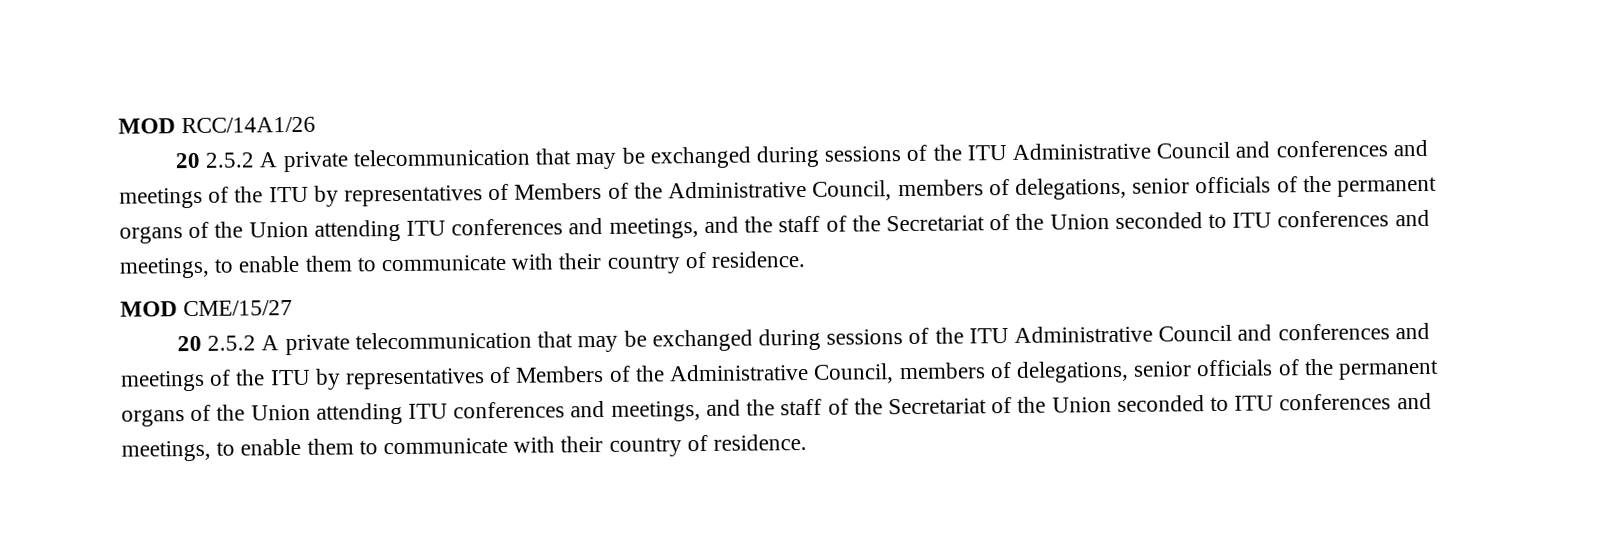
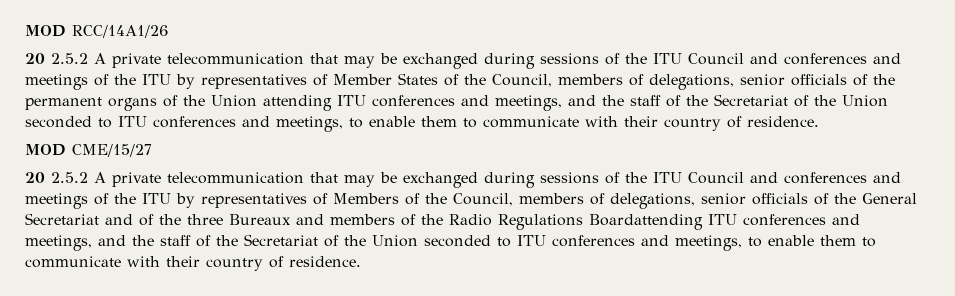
[1012,142,1152,160] Administrative -> (682, 58) none
[514,180,808,200] Members of the Administrative -> [333,73,486,86] Member States of the
[1014,325,1154,343] Administrative -> (682, 177) none
[669,358,1439,384] [121,402,403,427] Administrative Council, members of delegations, senior officials of the permanent organs of the Union attending -> [453,193,917,209] [25,213,703,230] Council, members of delegations, senior officials of the General Secretariat and of the three Bureaux and members of the Radio Regulations Boardattending

